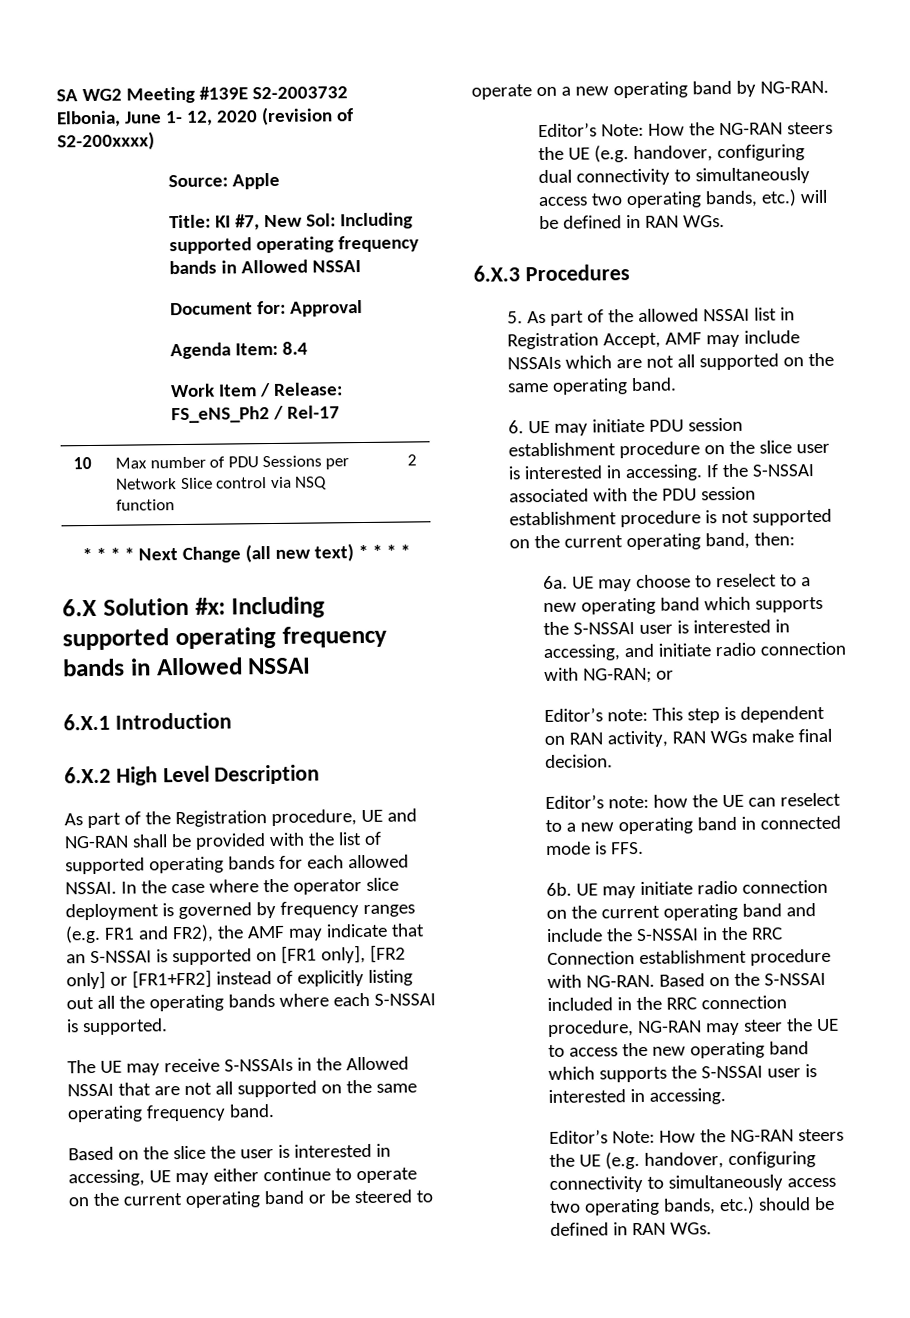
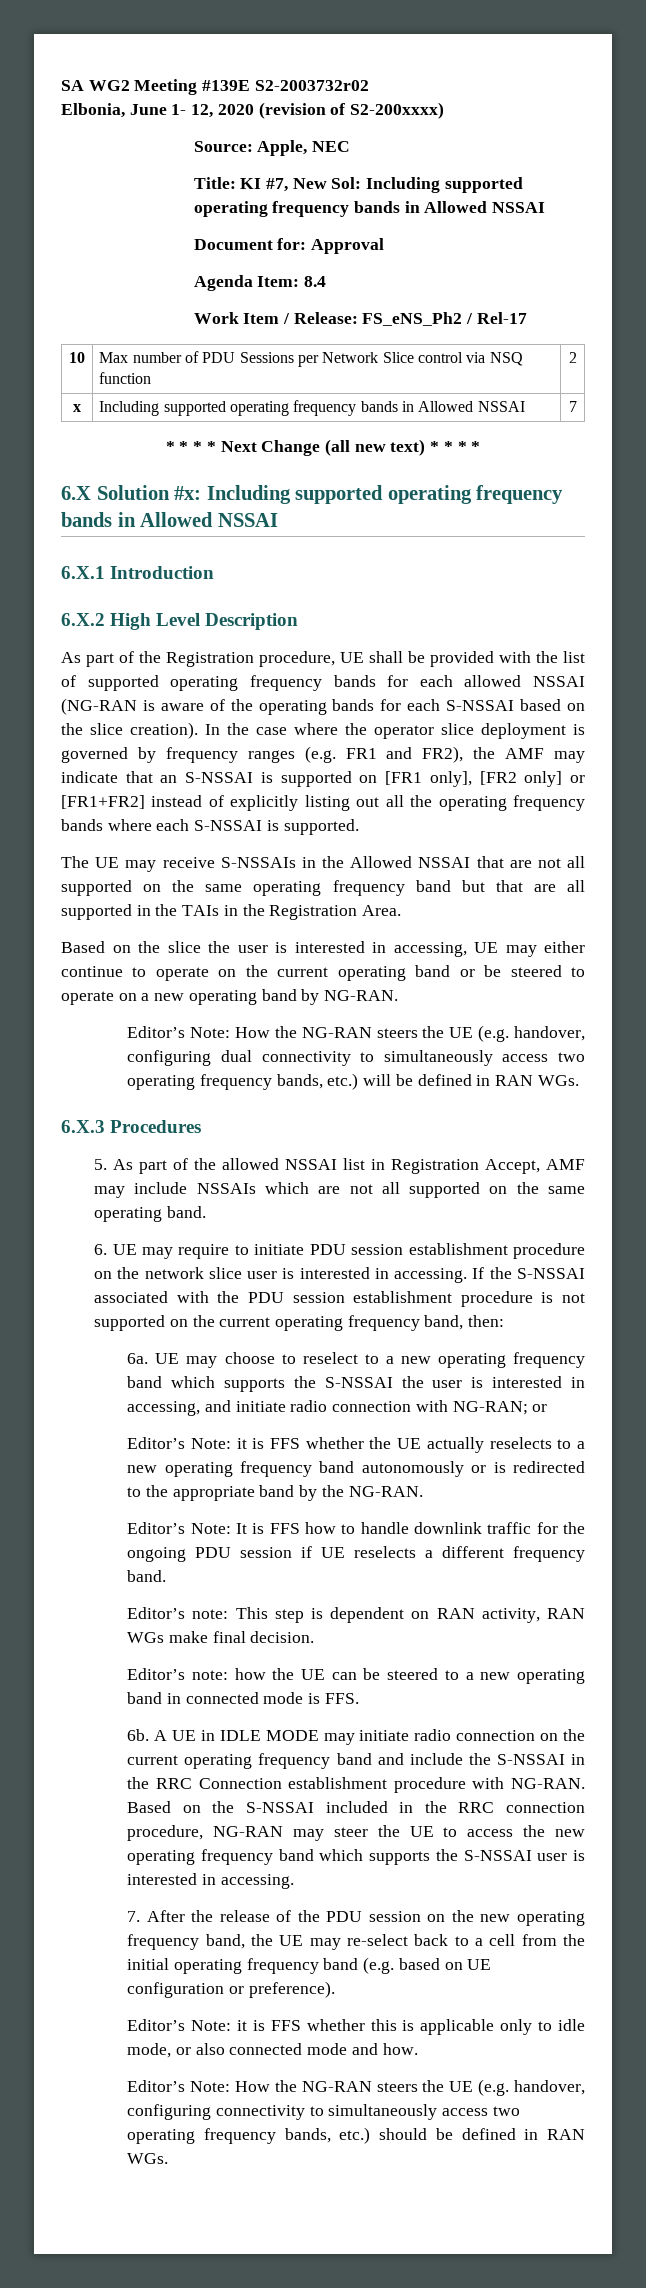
[251,86,348,100] S2-2003732 -> [254,80,369,91] S2-2003732r02
[231,172,280,190] Apple -> [257,140,350,156] Apple, NEC
(417, 460) none -> [73,404,81,412] [99,400,525,416] [568,401,577,412] // x | Including supported operating frequency bands in Allowed NSSAI | 7
[386,808,417,822] [64,835,129,849] and NG-RAN -> (364, 657) none
(224, 865) none -> [249,675,322,691] frequency
[65,881,117,895] NSSAI. -> [533,676,585,687] [61,698,586,715] [61,722,198,739] NSSAI (NG-RAN is aware of the operating bands for each S-NSSAI based on the slice creation).
(224, 1003) none -> [513,795,586,811] frequency
[228,1104,275,1118] band. -> [415,880,586,892] [61,904,402,920] band but that are all supported in the TAIs in the Registration Area.
(703, 200) none -> [199,1074,272,1090] frequency
(589, 429) none -> [178,1244,249,1259] require to
(756, 447) none -> [144,1267,204,1279] network
(702, 542) none -> [347,1315,420,1331] frequency
[660,596,824,613] [543,621,636,636] band which supports the S-NSSAI -> [513,1352,585,1368] [127,1376,424,1392] frequency band which supports the S-NSSAI the
(675, 675) none -> [127,1437,586,1453] [127,1461,585,1477] [127,1485,423,1501] [127,1522,585,1534] [127,1546,585,1562] [127,1570,167,1582] // Editor’s Note: it is FFS whether the UE actually reselects to a new operating frequency band autonomously or is redirected to the appropriate band by the NG-RAN. // Editor’s Note: It is FFS how to handle downlink traffic for the ongoing PDU session if UE reselects a different frequency band.
[780,792,842,807] reselect -> [363,1668,439,1680] be steered
[576,883,599,896] UE -> [154,1730,319,1741] A UE in IDLE MODE
(739, 912) none -> [258,1753,331,1769] frequency
(766, 1050) none -> [200,1849,273,1865] frequency
(727, 1096) none -> [127,1910,586,1926] [127,1934,585,1950] [127,1957,492,1974] [127,1981,335,1998] [127,2019,585,2035] [127,2043,418,2058] // 7. After the release of the PDU session on the new operating frequency band, the UE may re-select back to a cell from the initial operating frequency band (e.g. based on UE configuration or preference). // Editor’s Note: it is FFS whether this is applicable only to idle mode, or also connected mode and how.
(661, 1207) none -> [203,2128,276,2144] frequency

